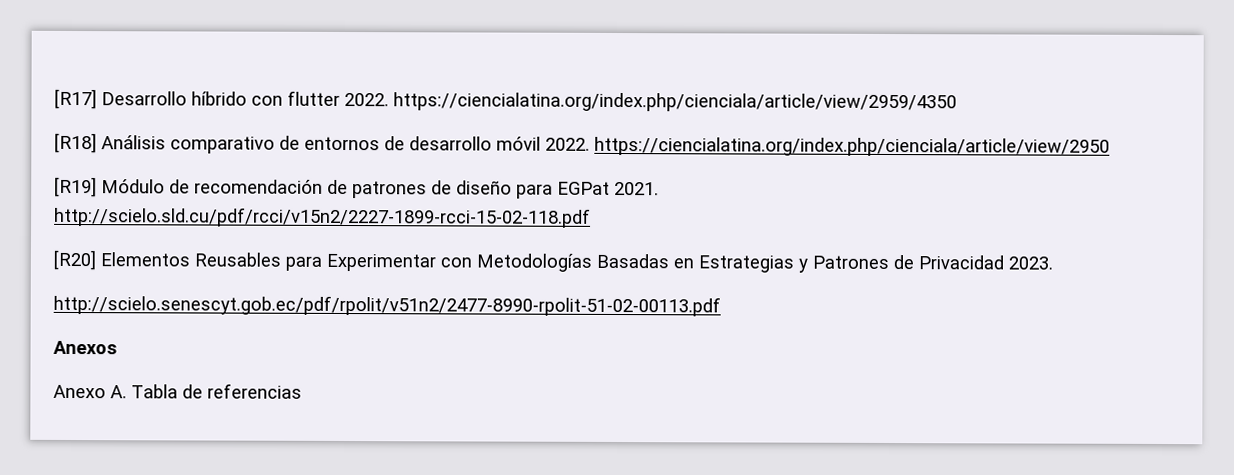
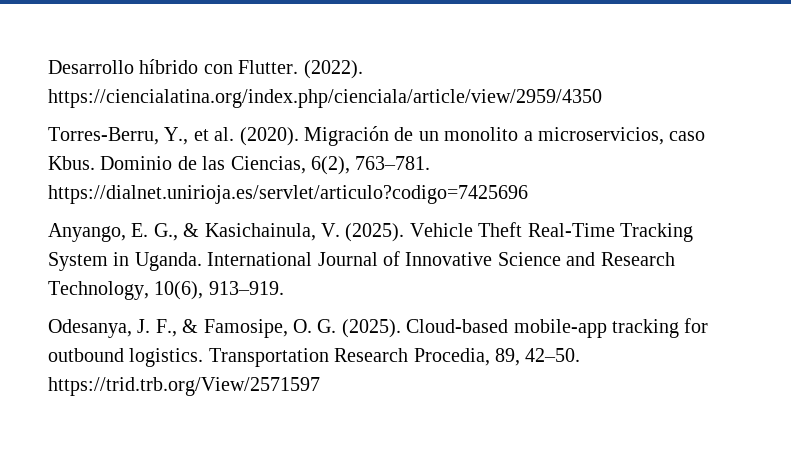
[54,88,97,110] [R17] -> (48, 67) none
[287,90,389,107] flutter 2022. -> [238,60,363,79] Flutter. (2022).
[54,132,1110,157] [54,176,659,199] [54,206,591,228] [53,249,1053,273] [53,294,721,317] [53,340,117,355] [53,383,302,399] [R18] Análisis comparativo de entornos de desarrollo móvil 2022. https://ciencialatina.org/index.php/cienciala/article/view/2950 // [R19] Módulo de recomendación de patrones de diseño para EGPat 2021. http://scielo.sld.cu/pdf/rcci/v15n2/2227-1899-rcci-15-02-118.pdf // [R20] Elementos Reusables para Experimentar con Metodologías Basadas en Estrategias y Patrones de Privacidad 2023. // http://scielo.senescyt.gob.ec/pdf/rpolit/v51n2/2477-8990-rpolit-51-02-00113.pdf // Anexos // Anexo A. Tabla de referencias -> [48,126,706,146] [48,156,431,175] [48,185,528,204] [48,222,693,242] [48,251,675,271] [48,281,284,300] [48,318,709,338] [48,348,581,367] [48,377,320,396] Torres‑Berru, Y., et al. (2020). Migración de un monolito a microservicios, caso Kbus. Dominio de las Ciencias, 6(2), 763–781. https://dialnet.unirioja.es/servlet/articulo?codigo=7425696 // Anyango, E. G., & Kasichainula, V. (2025). Vehicle Theft Real-Time Tracking System in Uganda. International Journal of Innovative Science and Research Technology, 10(6), 913–919. // Odesanya, J. F., & Famosipe, O. G. (2025). Cloud-based mobile-app tracking for outbound logistics. Transportation Research Procedia, 89, 42–50. https://trid.trb.org/View/2571597

